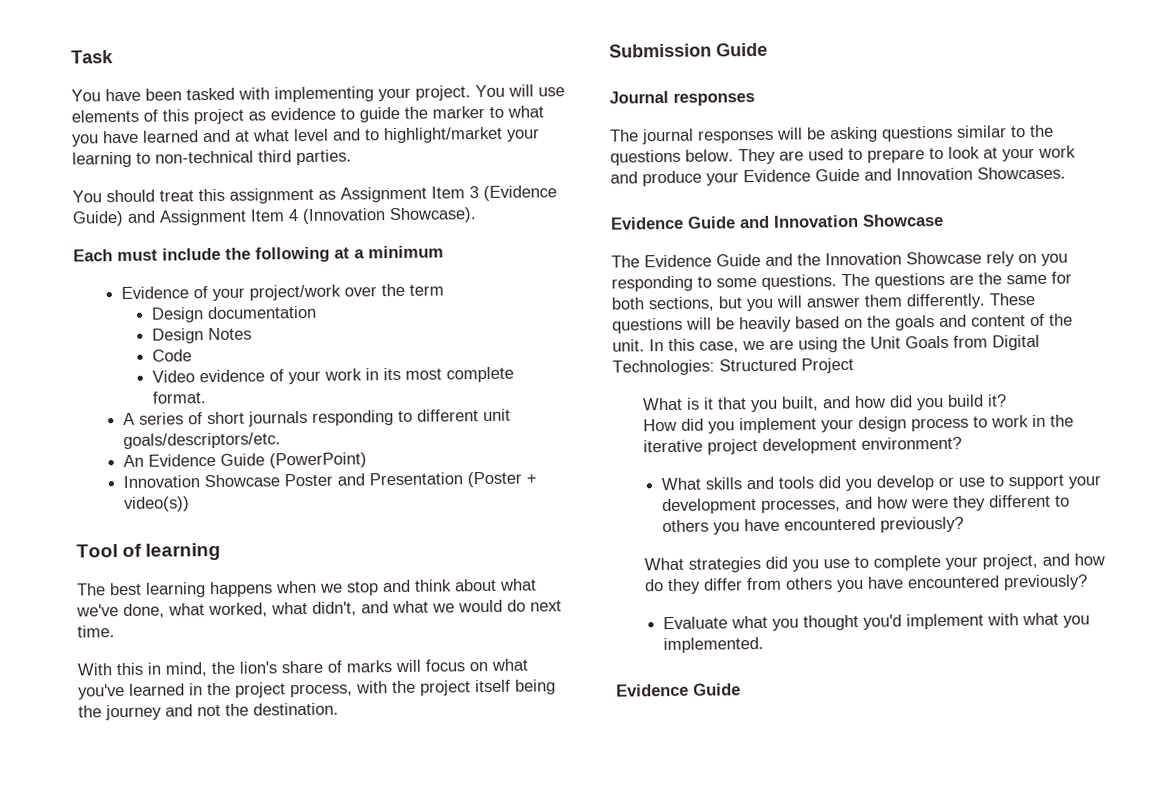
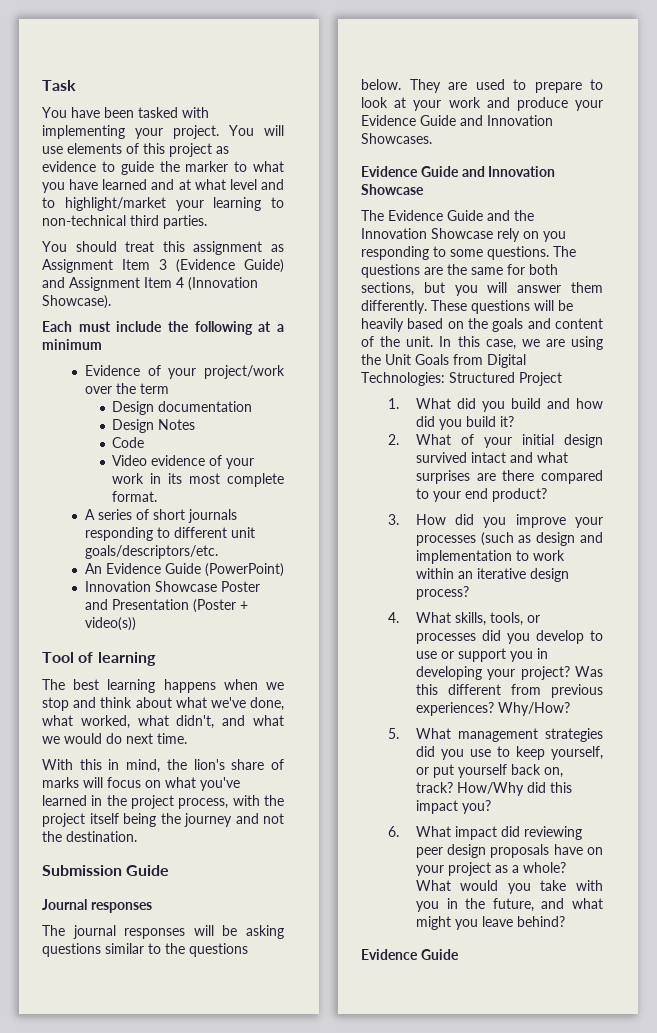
[641,396,819,413] What is it that you built, -> [388,398,541,412] 1. What did you build
[642,414,1074,434] [642,436,962,455] [661,474,1103,492] [662,494,1071,515] [662,516,965,535] [643,557,684,571] How did you implement your design process to work in the iterative project development environment? // What skills and tools did you develop or use to support your development processes, and how were they different to others you have encountered previously? // What -> [388,434,603,448] [415,452,568,463] [415,470,603,484] [415,488,547,502] [388,514,603,528] [415,532,603,546] [415,550,565,564] [415,568,569,582] [415,586,469,600] [388,612,540,626] [415,630,603,644] [415,648,548,662] [415,666,603,680] [415,684,603,698] [415,702,570,716] [388,728,538,742] 2. What of your initial design survived intact and what surprises are there compared to your end product? // 3. How did you improve your processes (such as design and implementation to work within an iterative design process? // 4. What skills, tools, or processes did you develop to use or support you in developing your project? Was this different from previous experiences? Why/How? // 5. What management
[872,553,1105,571] [643,574,1088,595] [663,612,1091,631] [663,636,765,654] complete your project, and how do they differ from others you have encountered previously? // Evaluate what you thought you'd implement with what you implemented. -> [515,746,603,760] [415,764,563,778] [415,782,572,796] [415,800,491,814] [388,826,582,840] [415,844,603,858] [415,862,566,876] [415,880,603,894] [415,898,603,912] [415,916,565,930] keep yourself, or put yourself back on, track? How/Why did this impact you? // 6. What impact did reviewing peer design proposals have on your project as a whole? What would you take with you in the future, and what might you leave behind?

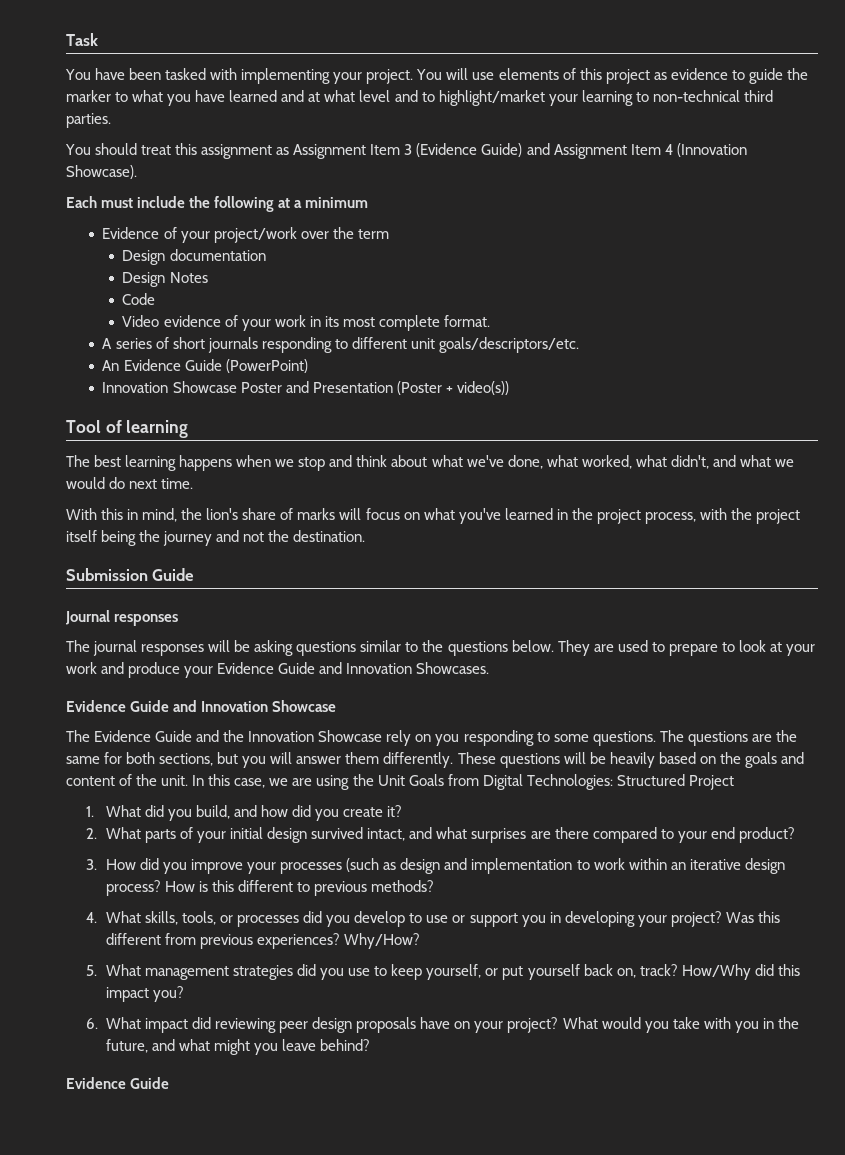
[510,398,541,409] build -> [196,805,231,819] build,
[465,416,496,427] build -> [343,807,384,817] create
(451, 439) none -> [145,829,177,843] parts
[470,452,506,463] intact -> [367,828,406,841] intact,
(469, 593) none -> [165,880,435,896] How is this different to previous methods?
[447,862,566,876] project as a whole? -> [507,1017,559,1033] project?

